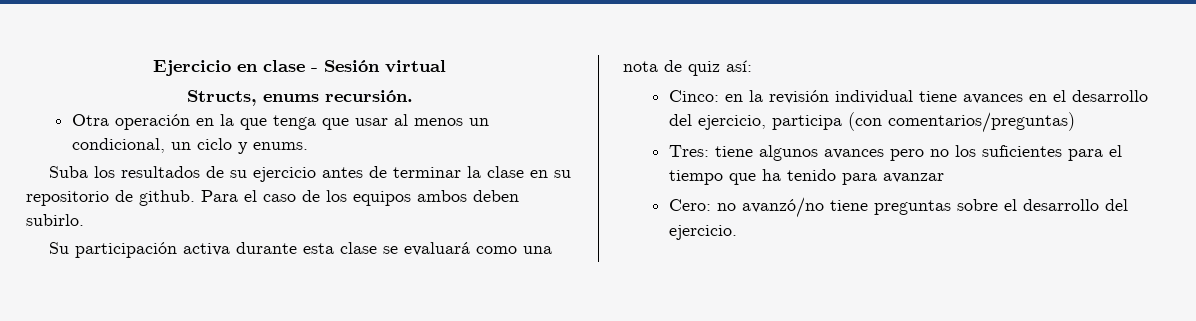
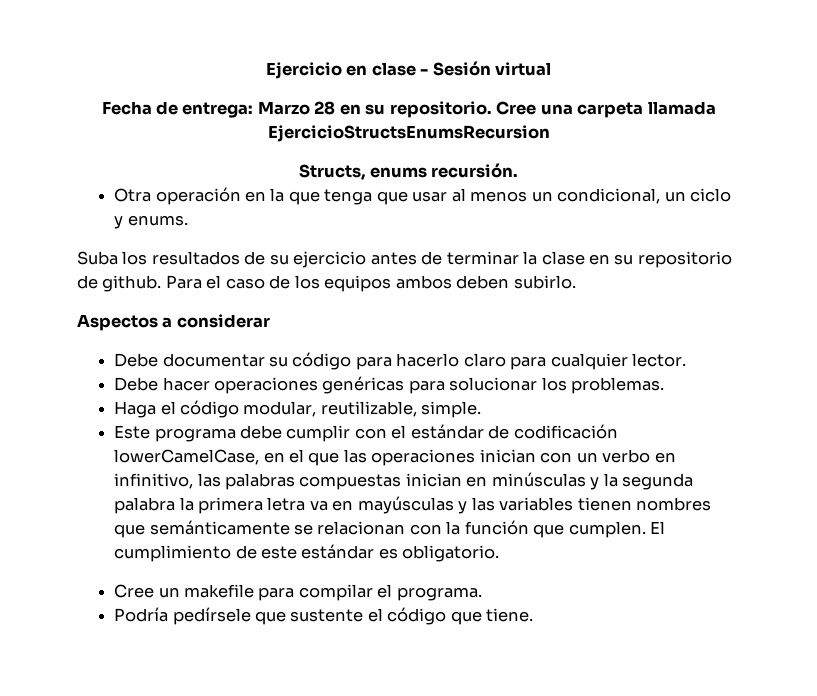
(446, 66) none -> [101,101,716,118] [267,125,550,142] // Fecha de entrega: Marzo 28 en su repositorio. Cree una carpeta llamada EjercicioStructsEnumsRecursion
[49,242,553,258] [623,60,752,76] [668,90,1148,104] [668,112,1075,133] [668,145,1122,161] [668,169,944,185] [668,197,1128,218] [668,225,737,240] Su participación activa durante esta clase se evaluará como una nota de quiz así: // Cinco: en la revisión individual tiene avances en el desarrollo del ejercicio, participa (con comentarios/preguntas) // Tres: tiene algunos avances pero no los suficientes para el tiempo que ha tenido para avanzar // Cero: no avanzó/no tiene preguntas sobre el desarrollo del ejercicio. -> [77,314,270,331] [114,352,687,370] [114,376,665,394] [114,400,482,418] [114,424,618,442] [114,449,676,466] [114,472,694,490] [114,496,712,514] [114,520,666,538] [114,544,500,562] [114,584,482,601] [114,607,534,625] Aspectos a considerar // Debe documentar su código para hacerlo claro para cualquier lector. // Debe hacer operaciones genéricas para solucionar los problemas. // Haga el código modular, reutilizable, simple. // Este programa debe cumplir con el estándar de codificación lowerCamelCase, en el que las operaciones inician con un verbo en infinitivo, las palabras compuestas inician en minúsculas y la segunda palabra la primera letra va en mayúsculas y las variables tienen nombres que semánticamente se relacionan con la función que cumplen. El cumplimiento de este estándar es obligatorio. // Cree un makefile para compilar el programa. // Podría pedírsele que sustente el código que tiene.

